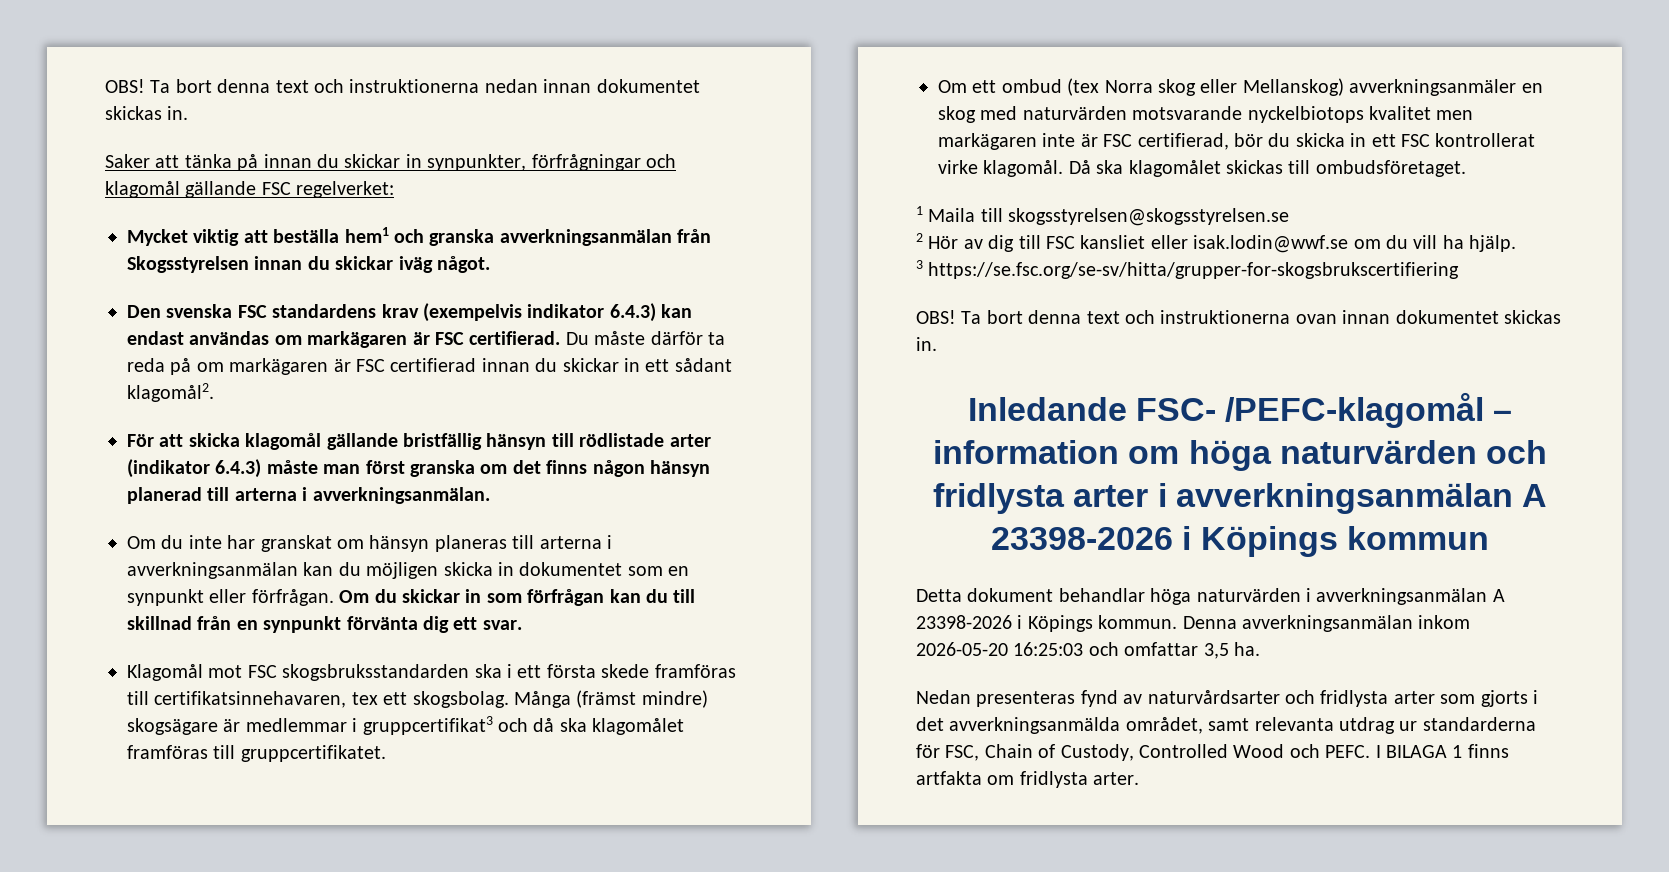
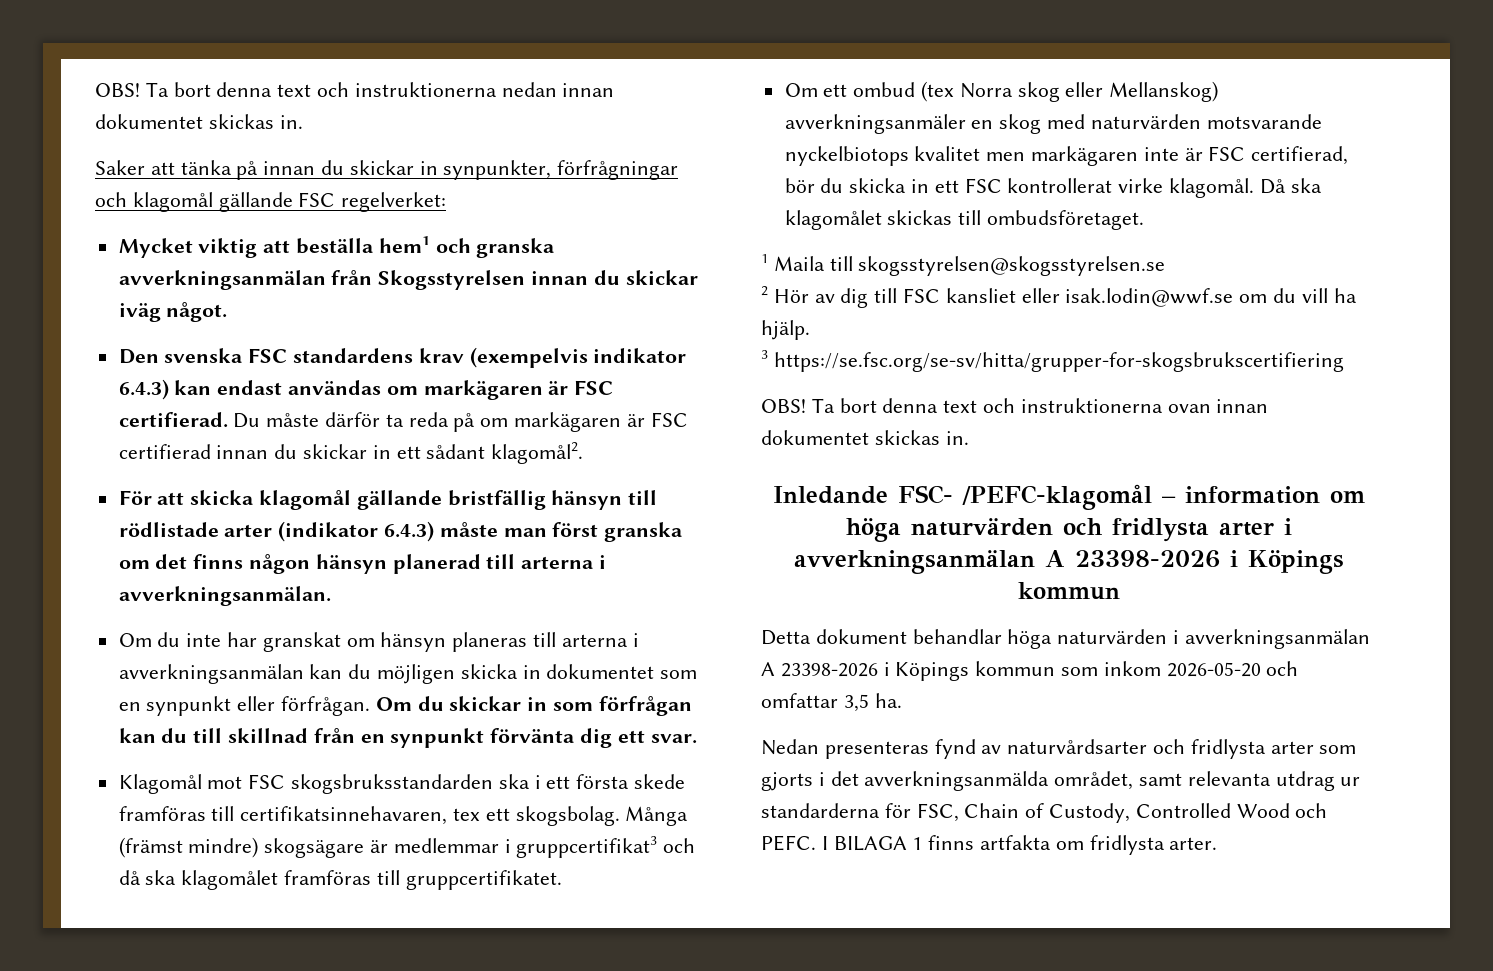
[1098,615,1413,632] kommun. Denna avverkningsanmälan -> [975,661,1099,676] kommun som
[1013,642,1084,656] 16:25:03 -> (1261, 669) none

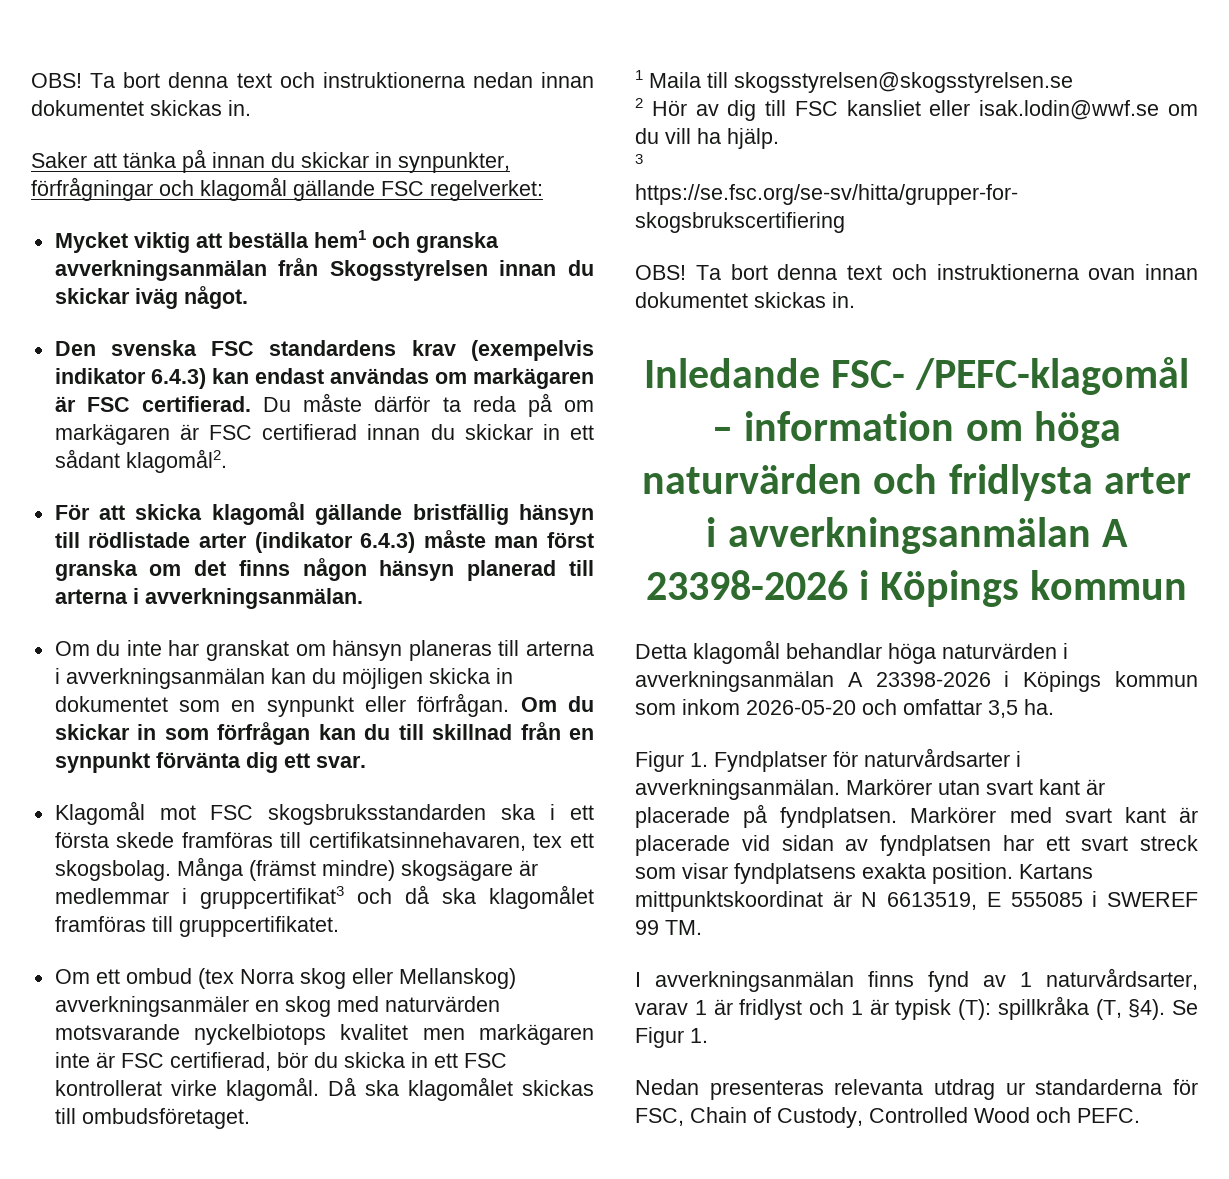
[815,629,907,644] dokument -> [693,640,780,664] klagomål
[761,739,1357,759] [761,771,1183,791] Nedan presenteras fynd av naturvårdsarter och fridlysta arter som gjorts i det avverkningsanmälda området, samt -> [635,748,1021,772] [635,779,1105,800] [635,804,1198,828] [635,835,1198,856] [635,863,1093,884] [635,891,1198,912] [635,920,702,935] [635,968,1198,992] [635,996,1198,1020] [635,1027,708,1048] [635,1079,824,1100] Figur 1. Fyndplatser för naturvårdsarter i avverkningsanmälan. Markörer utan svart kant är placerade på fyndplatsen. Markörer med svart kant är placerade vid sidan av fyndplatsen har ett svart streck som visar fyndplatsens exakta position. Kartans mittpunktskoordinat är N 6613519, E 555085 i SWEREF 99 TM. // I avverkningsanmälan finns fynd av 1 naturvårdsarter, varav 1 är fridlyst och 1 är typisk (T): spillkråka (T, §4). Se Figur 1. // Nedan presenteras
[821,835,1218,855] I BILAGA 1 finns artfakta om fridlysta arter. -> (1140, 1115) none

